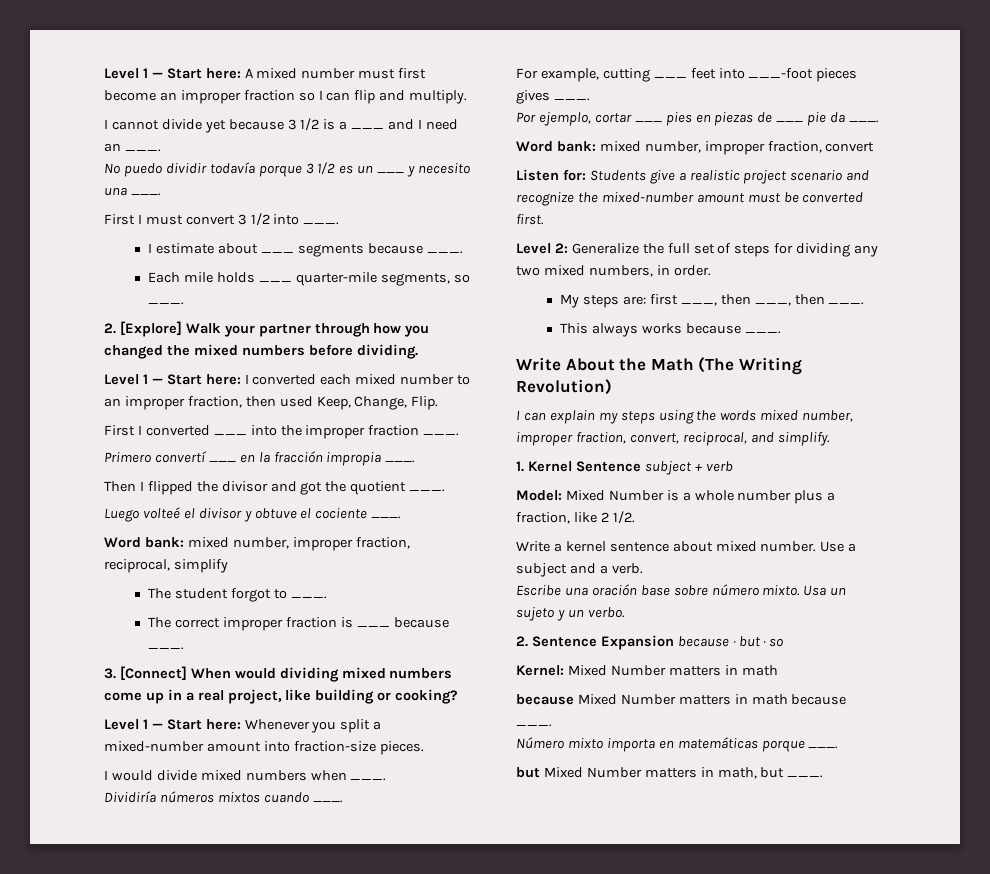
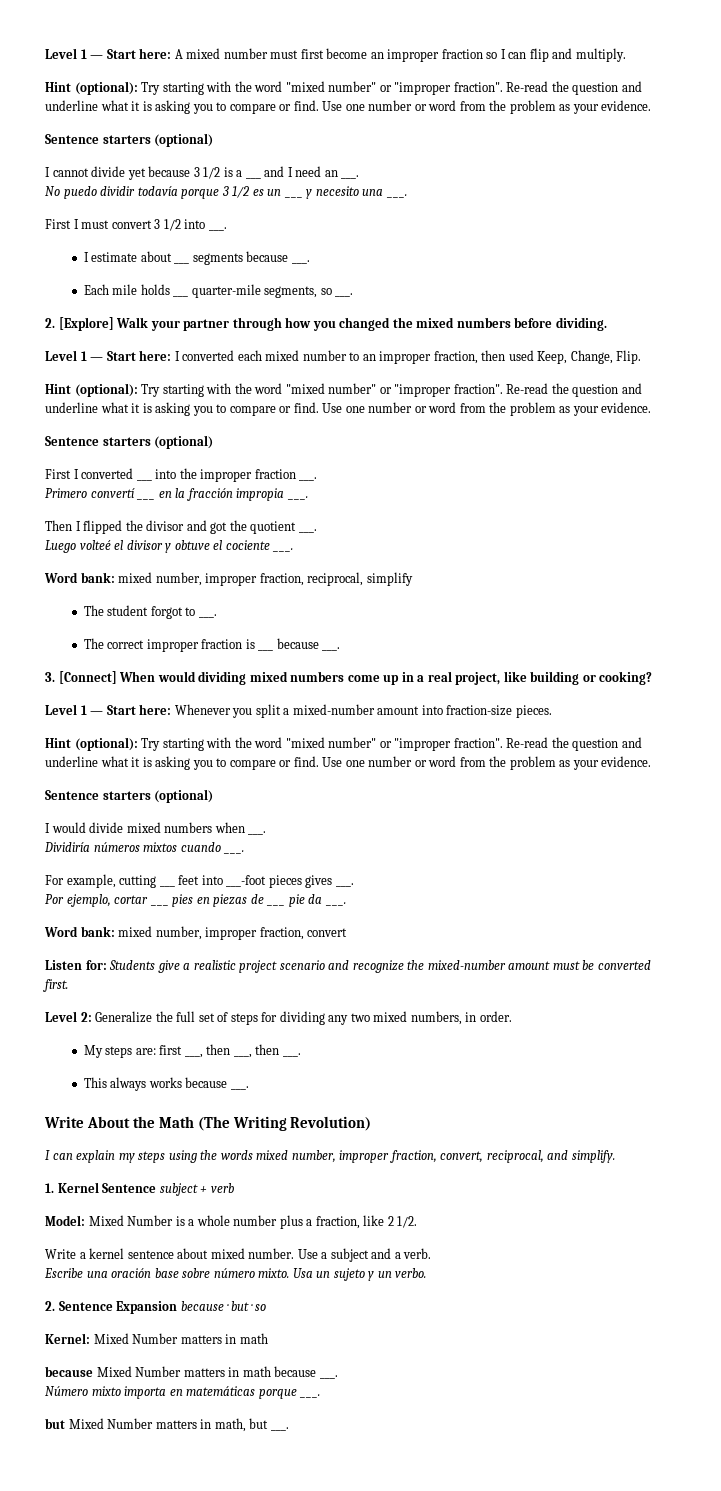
(468, 97) none -> [45,81,642,95] [45,100,652,114] [45,133,214,147] // Hint (optional): Try starting with the word "mixed number" or "improper fraction". Re-read the question and underline what it is asking you to compare or find. Use one number or word from the problem as your evidence. // Sentence starters (optional)
(439, 403) none -> [45,383,642,397] [45,402,652,416] [45,435,214,449] // Hint (optional): Try starting with the word "mixed number" or "improper fraction". Re-read the question and underline what it is asking you to compare or find. Use one number or word from the problem as your evidence. // Sentence starters (optional)
(424, 748) none -> [45,737,642,751] [45,756,652,770] [45,789,214,803] // Hint (optional): Try starting with the word "mixed number" or "improper fraction". Re-read the question and underline what it is asking you to compare or find. Use one number or word from the problem as your evidence. // Sentence starters (optional)

